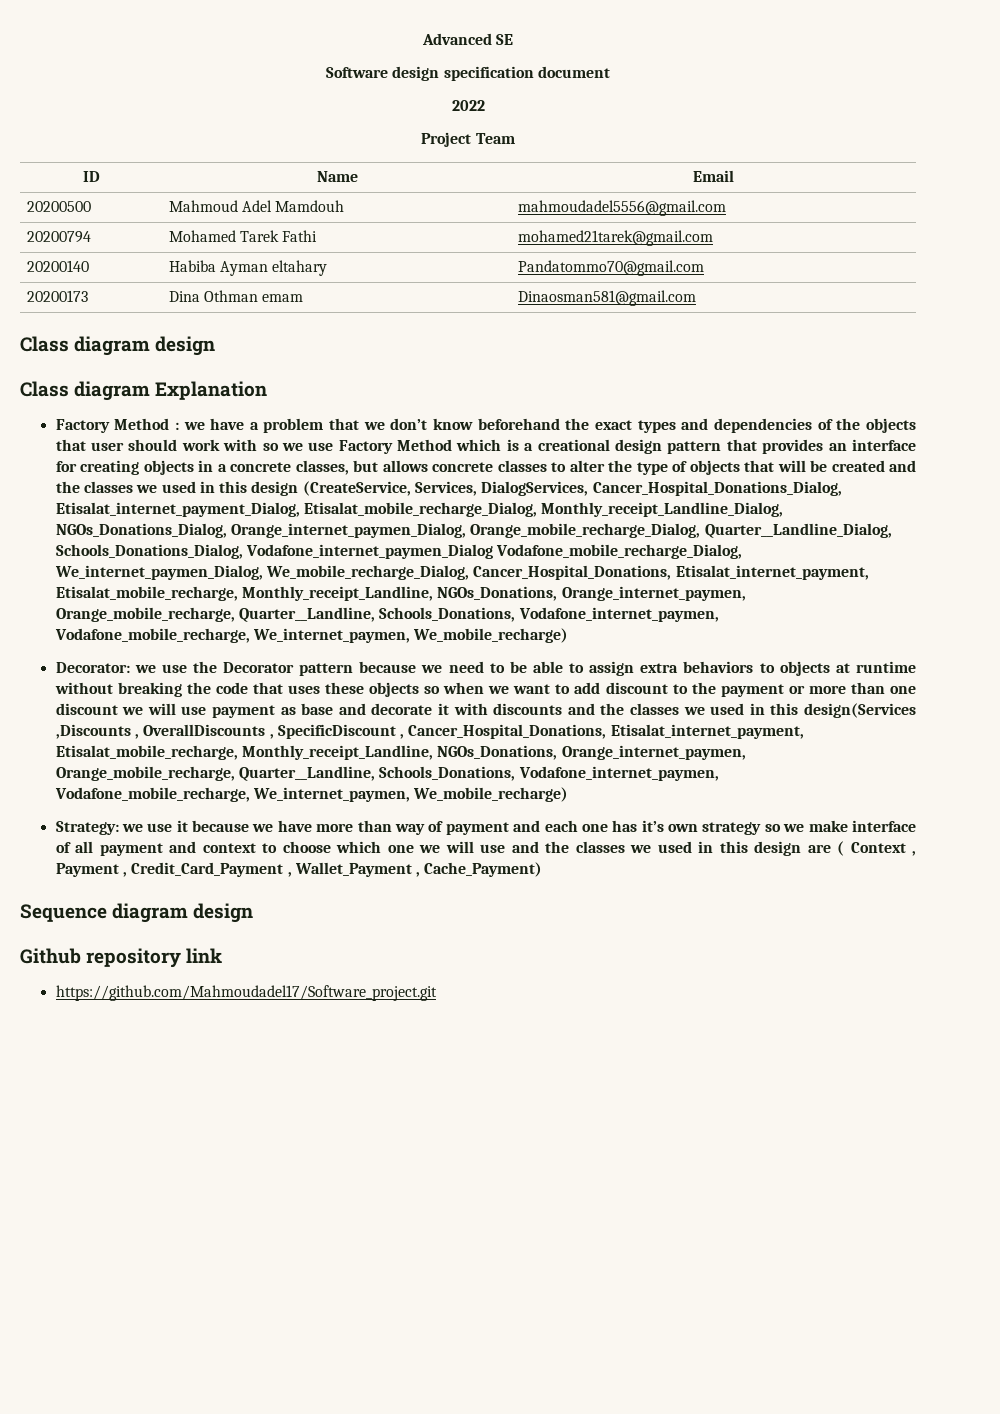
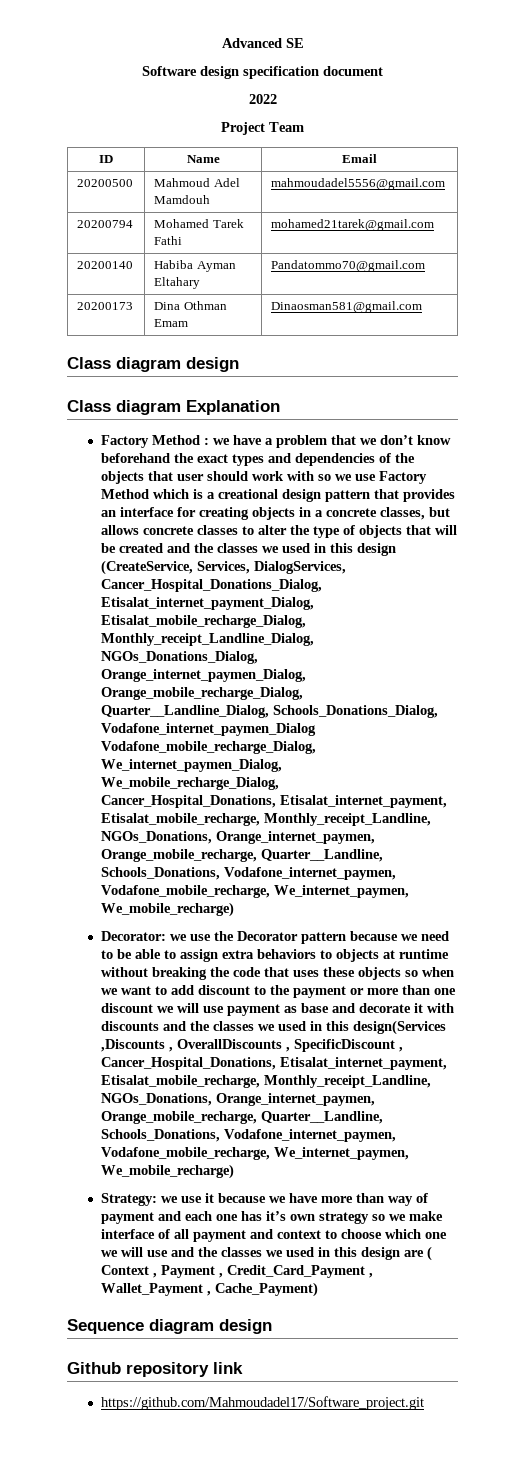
[272,260,328,276] eltahary -> [154,277,201,289] Eltahary
[262,294,304,302] emam -> [154,319,189,327] Emam

